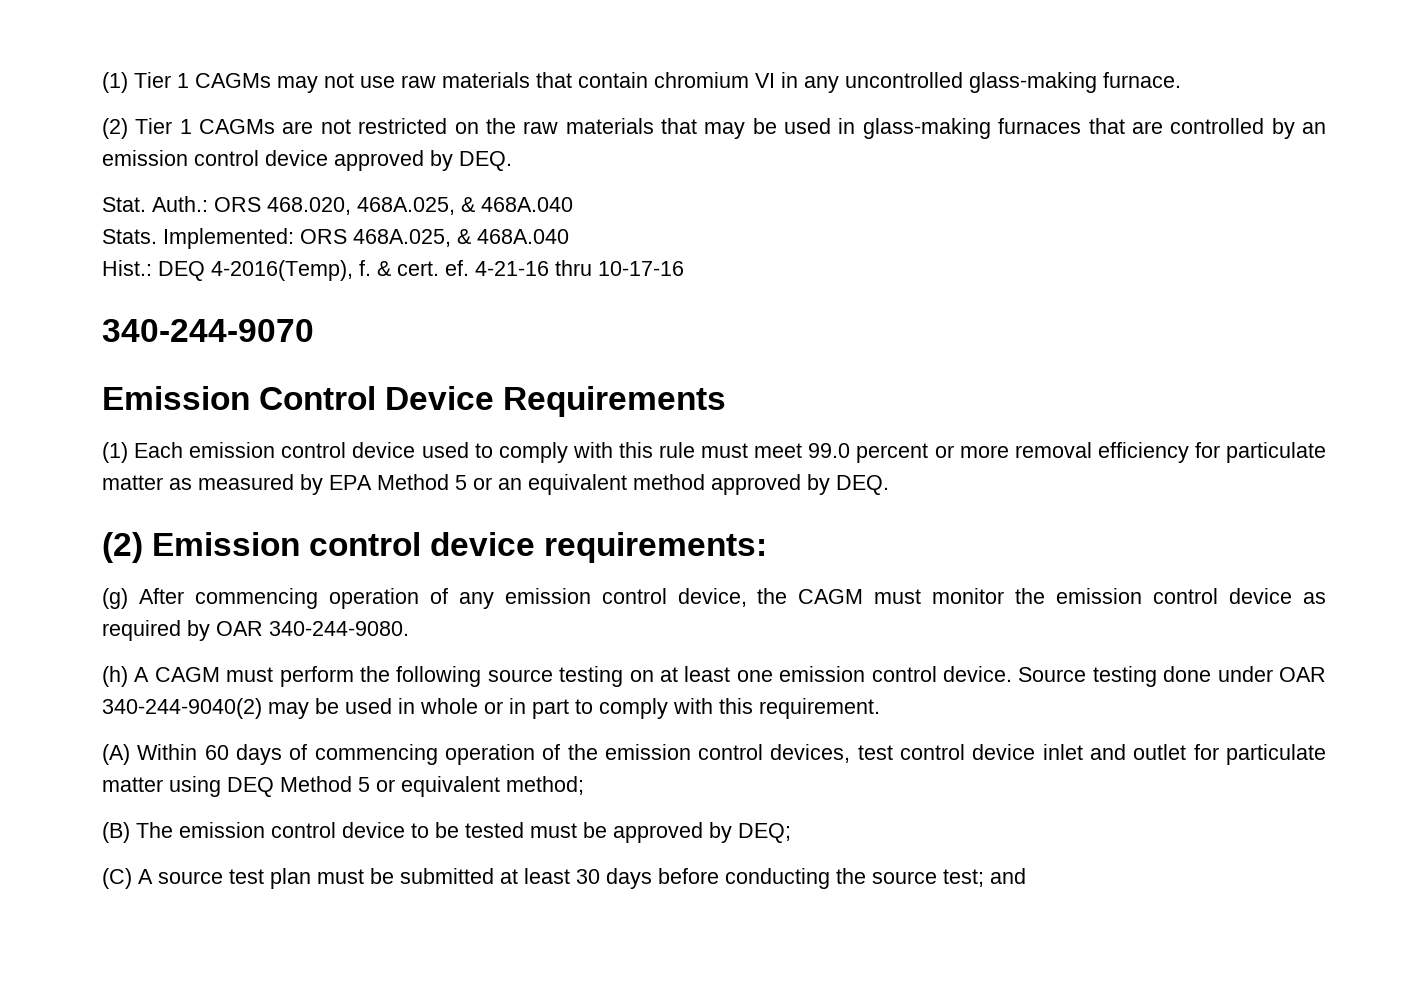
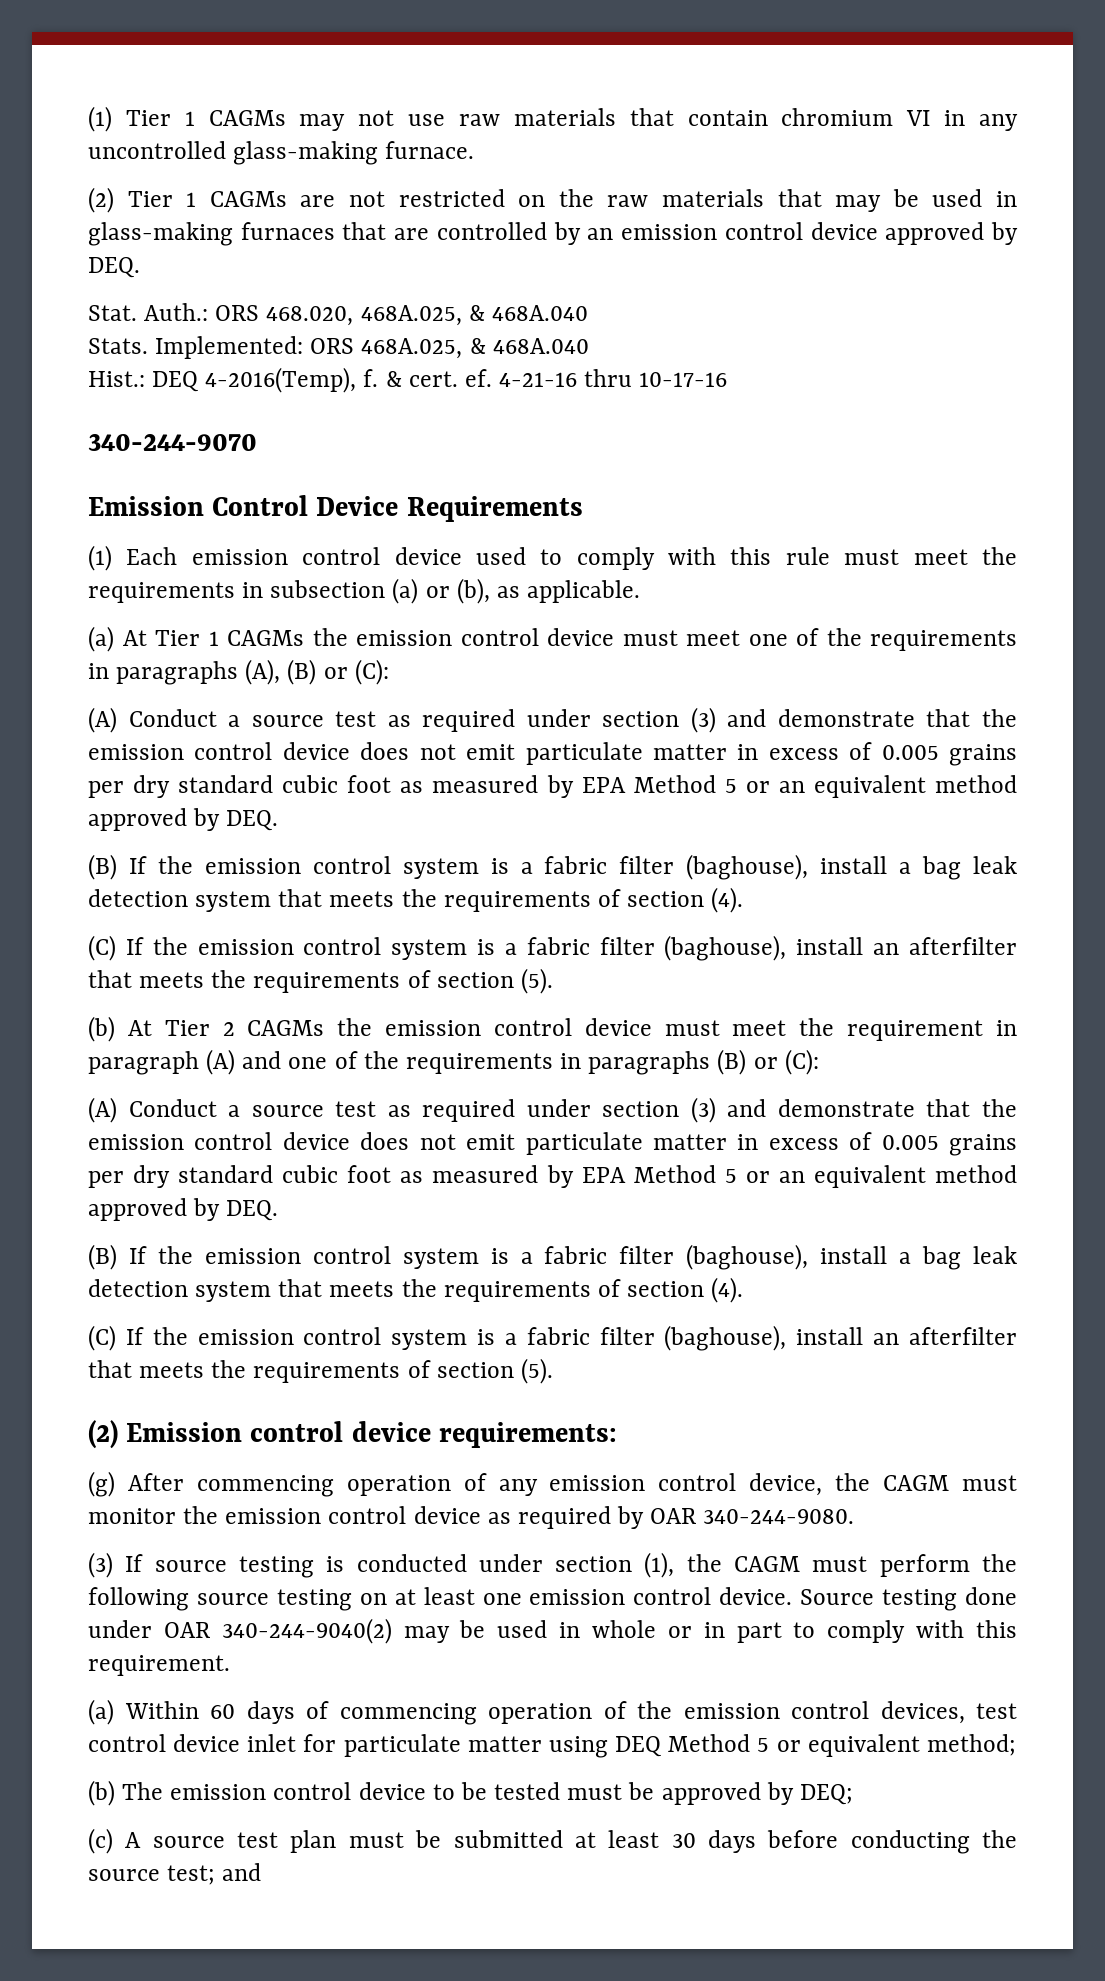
[808,442,1326,463] [102,475,163,490] 99.0 percent or more removal efficiency for particulate matter -> [981,547,1017,565] [88,578,641,604] [88,626,1017,652] [88,659,389,685] [88,707,1018,733] [88,742,1017,766] [88,775,392,798] the requirements in subsection (a) or (b), as applicable. // (a) At Tier 1 CAGMs the emission control device must meet one of the requirements in paragraphs (A), (B) or (C): // (A) Conduct a source test as required under section (3) and demonstrate that the emission control device does not emit particulate matter in excess of 0.005 grains per dry standard cubic foot
(889, 485) none -> [88,854,1018,880] [88,887,744,913] [88,935,1017,961] [88,968,553,994] [88,1016,1017,1042] [88,1049,819,1075] [88,1097,1018,1123] [88,1132,1017,1156] [88,1165,1017,1188] [88,1198,279,1221] [88,1244,1018,1270] [88,1277,744,1303] [88,1325,1017,1351] [88,1358,553,1384] // (B) If the emission control system is a fabric filter (baghouse), install a bag leak detection system that meets the requirements of section (4). // (C) If the emission control system is a fabric filter (baghouse), install an afterfilter that meets the requirements of section (5). // (b) At Tier 2 CAGMs the emission control device must meet the requirement in paragraph (A) and one of the requirements in paragraphs (B) or (C): // (A) Conduct a source test as required under section (3) and demonstrate that the emission control device does not emit particulate matter in excess of 0.005 grains per dry standard cubic foot as measured by EPA Method 5 or an equivalent method approved by DEQ. // (B) If the emission control system is a fabric filter (baghouse), install a bag leak detection system that meets the requirements of section (4). // (C) If the emission control system is a fabric filter (baghouse), install an afterfilter that meets the requirements of section (5).
[102,666,150,687] (h) A -> [88,1552,722,1578] (3) If source testing is conducted under section (1), the
[102,744,130,765] (A) -> [88,1699,114,1725] (a)
[1090,744,1187,760] and outlet -> (297, 1743) none
[102,822,130,843] (B) -> [88,1780,115,1806] (b)
[102,868,132,889] (C) -> [88,1828,113,1854] (c)

